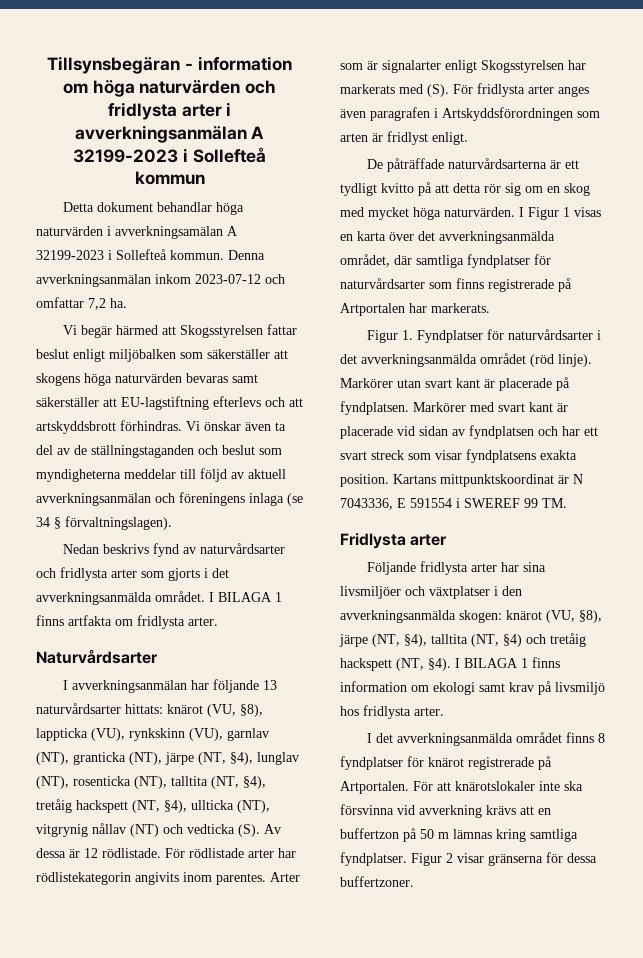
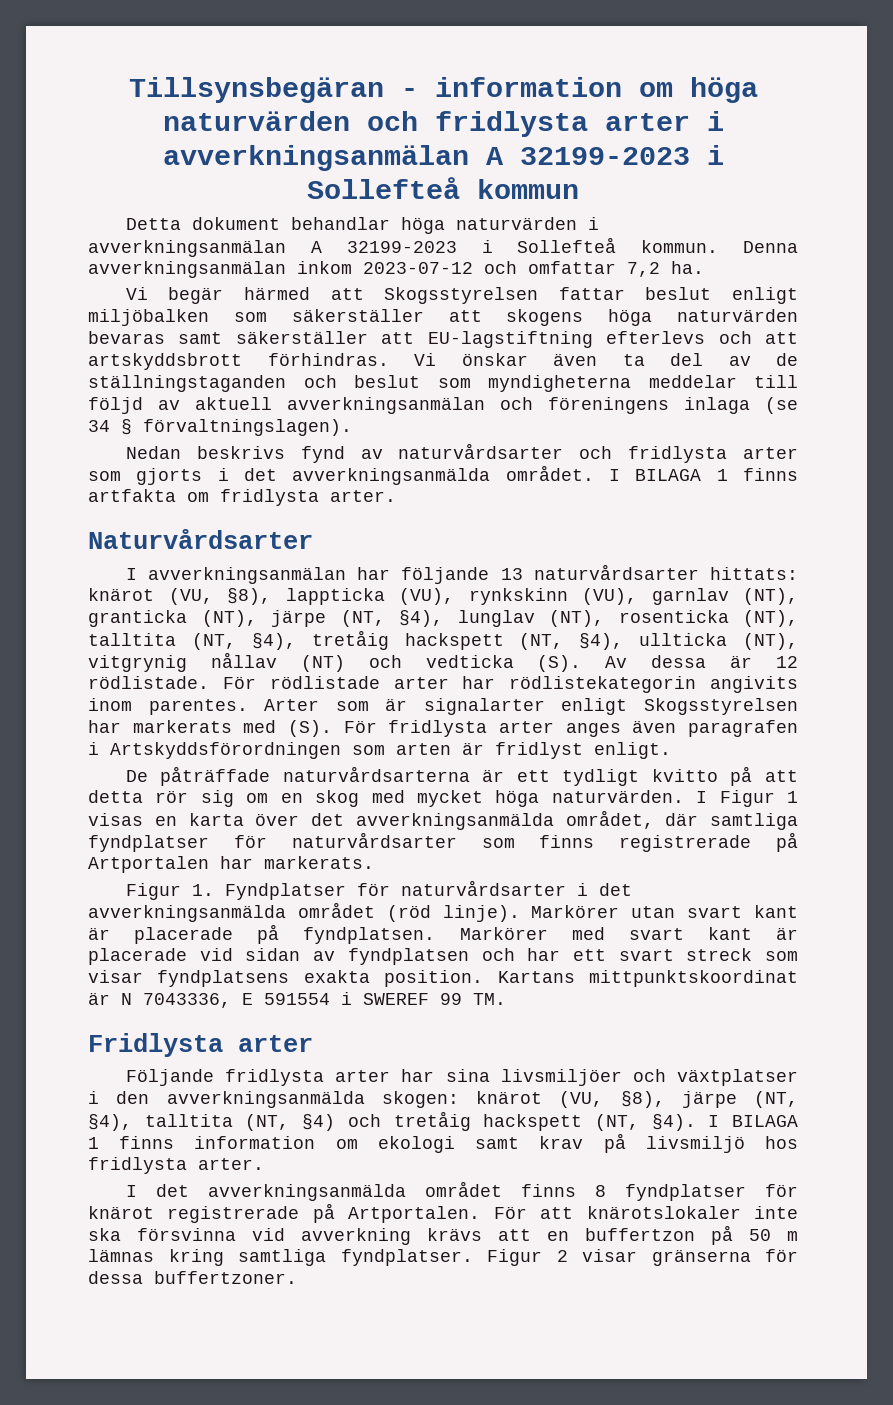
[115,226,223,239] avverkningsamälan -> [88,240,286,257] avverkningsanmälan

